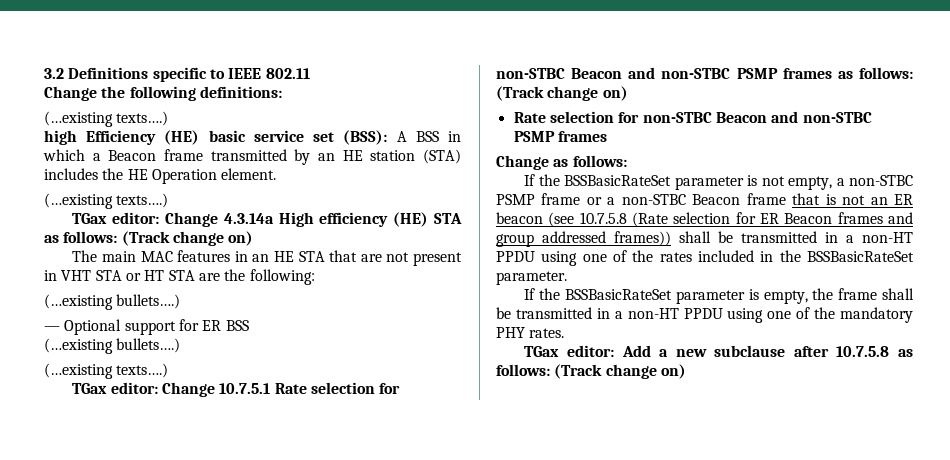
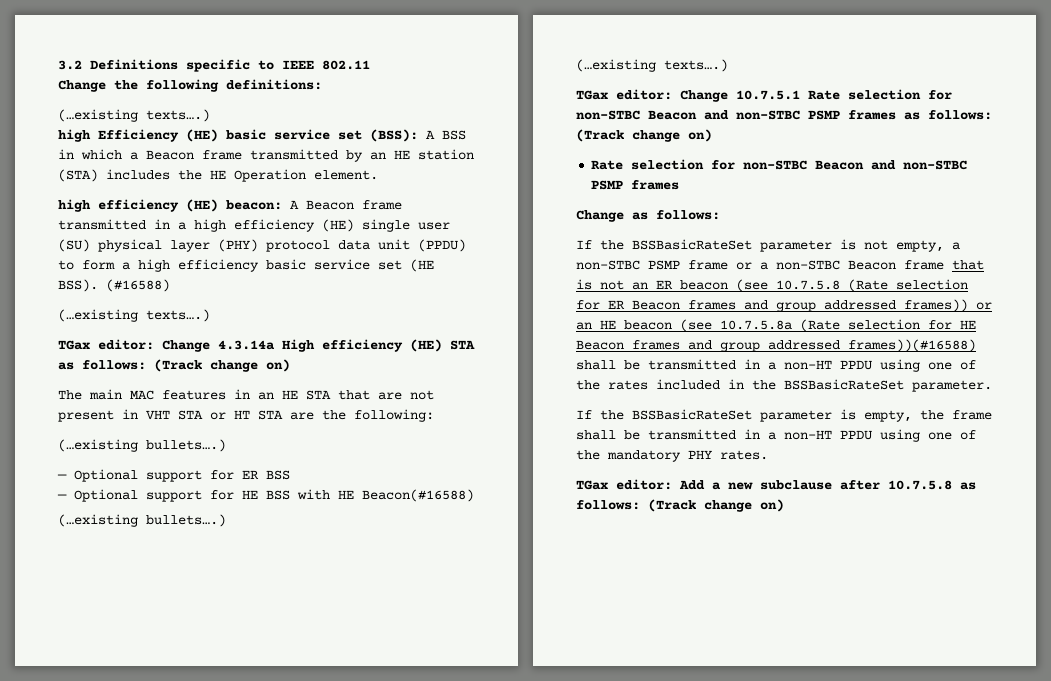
(277, 174) none -> [58,199,402,212] [58,219,450,232] [58,239,466,252] [58,259,434,272] [58,279,170,292] // high efficiency (HE) beacon: A Beacon frame transmitted in a high efficiency (HE) single user (SU) physical layer (PHY) protocol data unit (PPDU) to form a high efficiency basic service set (HE BSS). (#16588)
(249, 325) none -> [57,489,474,502] // — Optional support for HE BSS with HE Beacon(#16588)
(671, 238) none -> [976,302,992,310] [576,319,976,332] [576,339,976,352] or an HE beacon (see 10.7.5.8a (Rate selection for HE Beacon frames and group addressed frames))(#16588)

